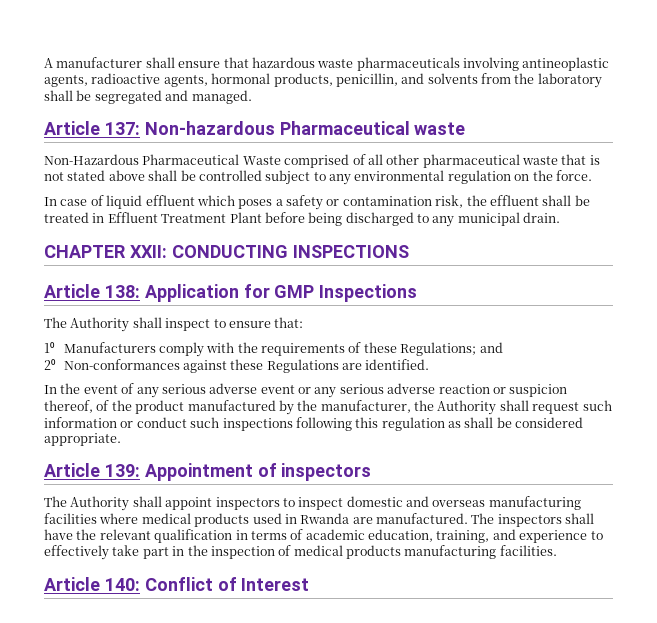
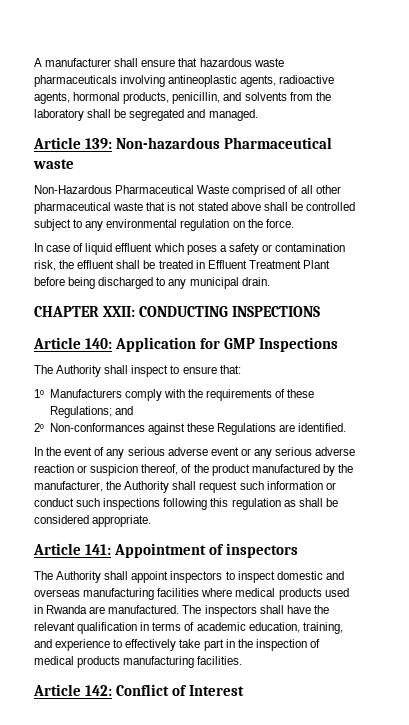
[104,122,140,135] 137: -> [84,138,112,149] 139:
[104,285,140,298] 138: -> [84,338,112,349] 140:
[104,464,140,477] 139: -> [84,544,111,555] 141:
[104,578,140,591] 140: -> [84,685,112,696] 142:

